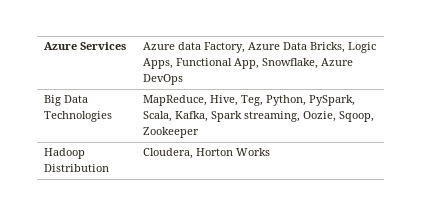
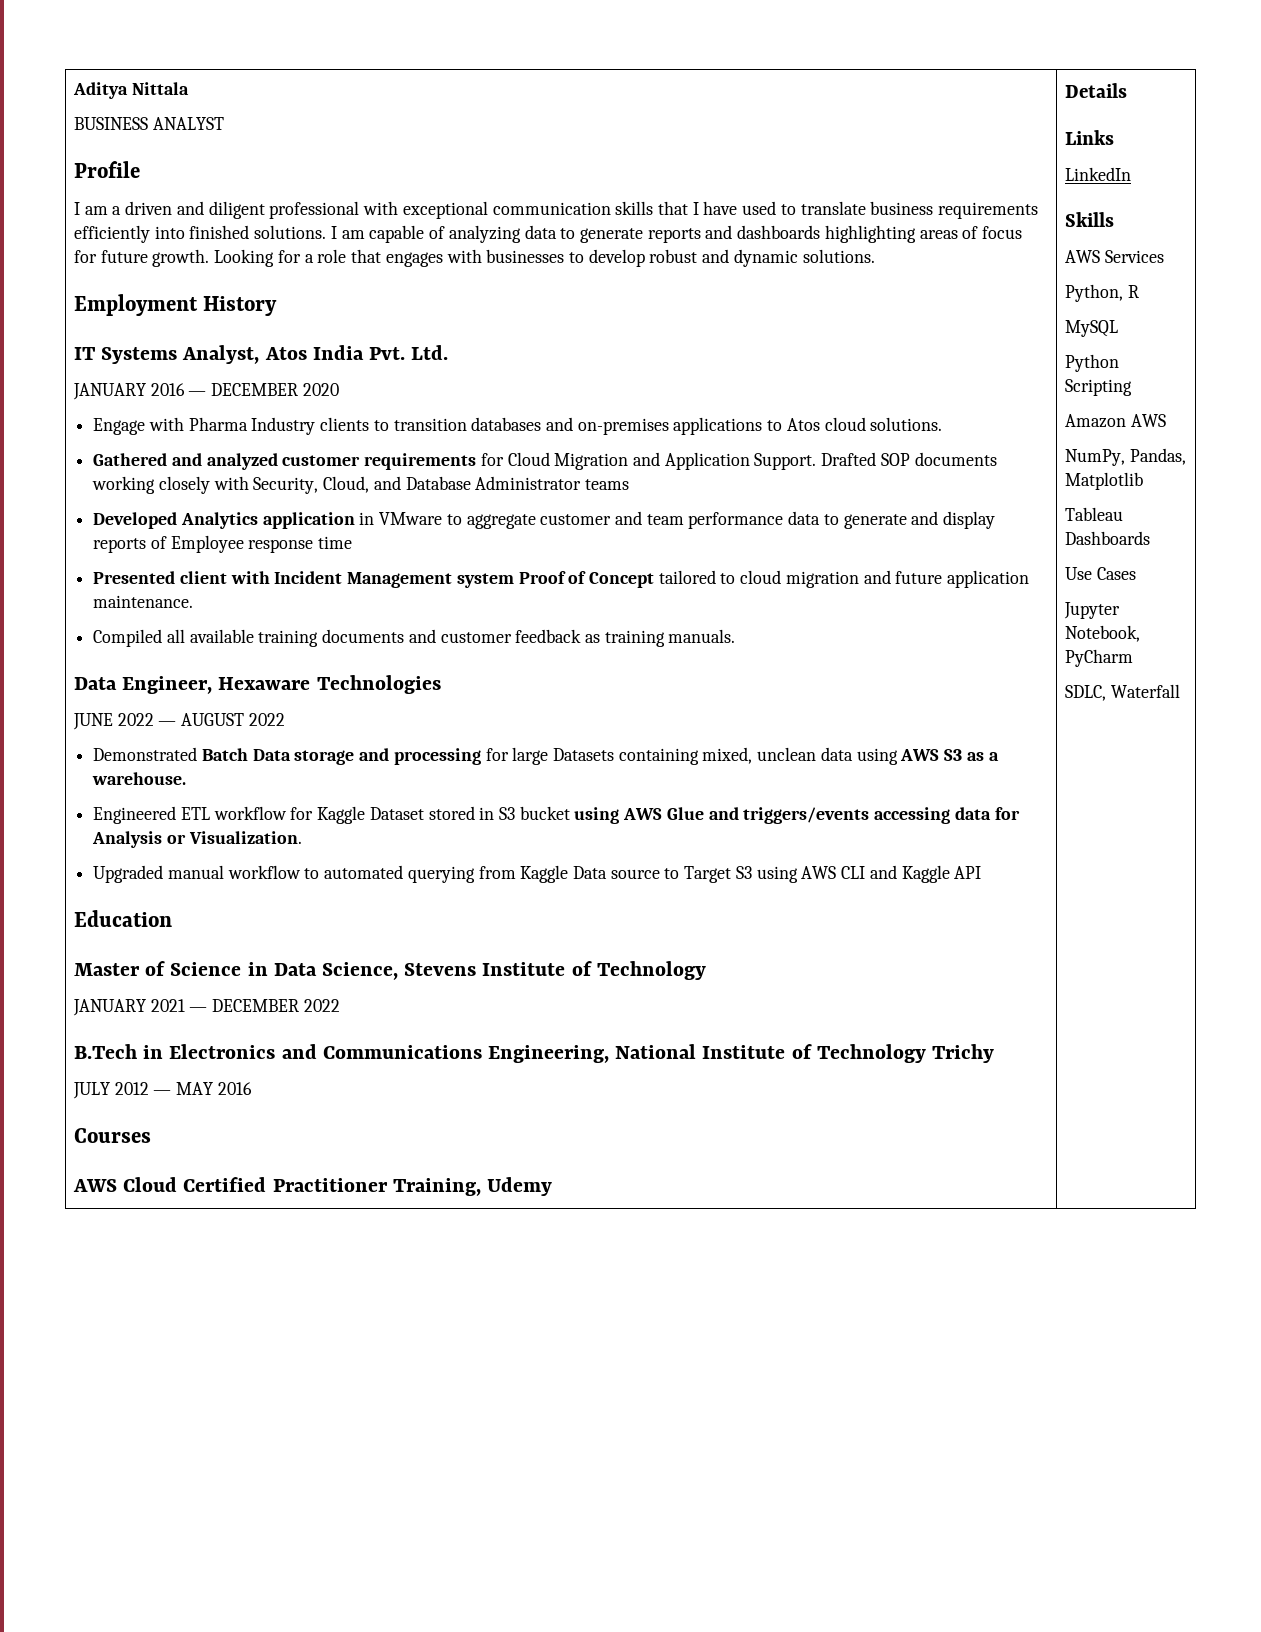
[44,42,127,50] [143,42,377,53] [143,58,354,69] [143,74,184,85] [44,95,89,106] [44,111,113,122] [143,95,356,106] [143,111,375,122] [143,127,200,138] [44,148,86,159] [44,164,110,172] [143,148,271,159] Azure Services | Azure data Factory, Azure Data Bricks, Logic Apps, Functional App, Snowflake, Azure DevOps // Big Data Technologies | MapReduce, Hive, Teg, Python, PySpark, Scala, Kafka, Spark streaming, Oozie, Sqoop, Zookeeper // Hadoop Distribution | Cloudera, Horton Works -> [72,82,189,99] [73,117,224,130] [73,161,140,178] [73,201,1039,219] [73,225,1023,243] [73,249,875,267] [73,294,278,316] [73,345,449,364] [72,383,339,400] [93,417,943,435] [93,452,997,470] [92,476,630,494] [93,511,996,529] [93,535,353,553] [93,570,1030,588] [93,595,194,608] [93,629,736,647] [73,675,441,694] [72,713,285,730] [93,747,999,765] [92,772,187,785] [93,806,1020,824] [92,831,302,848] [93,865,982,883] [73,910,172,927] [73,961,706,980] [72,999,340,1016] [73,1044,995,1063] [72,1082,252,1099] [73,1128,151,1143] [72,1177,553,1196] [1064,83,1127,98] [1064,130,1114,145] [1064,167,1131,181] [1064,212,1114,227] [1064,250,1164,263] [1064,284,1139,302] [1064,320,1118,337] [1064,354,1119,372] [1064,379,1132,396] [1064,414,1166,428] [1064,448,1186,466] [1064,472,1143,490] [1064,507,1123,521] [1064,531,1150,545] [1064,567,1136,580] [1063,602,1120,619] [1064,625,1140,642] [1064,649,1133,667] [1064,684,1180,701] Aditya Nittala // BUSINESS ANALYST // Profile // I am a driven and diligent professional with exceptional communication skills that I have used to translate business requirements efficiently into finished solutions. I am capable of analyzing data to generate reports and dashboards highlighting areas of focus for future growth. Looking for a role that engages with businesses to develop robust and dynamic solutions. // Employment History // IT Systems Analyst, Atos India Pvt. Ltd. // JANUARY 2016 — DECEMBER 2020 // Engage with Pharma Industry clients to transition databases and on-premises applications to Atos cloud solutions. // Gathered and analyzed customer requirements for Cloud Migration and Application Support. Drafted SOP documents working closely with Security, Cloud, and Database Administrator teams // Developed Analytics application in VMware to aggregate customer and team performance data to generate and display reports of Employee response time // Presented client with Incident Management system Proof of Concept tailored to cloud migration and future application maintenance. // Compiled all available training documents and customer feedback as training manuals. // Data Engineer, Hexaware Technologies // JUNE 2022 — AUGUST 2022 // Demonstrated Batch Data storage and processing for large Datasets containing mixed, unclean data using AWS S3 as a warehouse. // Engineered ETL workflow for Kaggle Dataset stored in S3 bucket using AWS Glue and triggers/events accessing data for Analysis or Visualization. // Upgraded manual workflow to automated querying from Kaggle Data source to Target S3 using AWS CLI and Kaggle API // Education // Master of Science in Data Science, Stevens Institute of Technology // JANUARY 2021 — DECEMBER 2022 // B.Tech in Electronics and Communications Engineering, National Institute of Technology Trichy // JULY 2012 — MAY 2016 // Courses // AWS Cloud Certified Practitioner Training, Udemy | Details // Links // LinkedIn // Skills // AWS Services // Python, R // MySQL // Python Scripting // Amazon AWS // NumPy, Pandas, Matplotlib // Tableau Dashboards // Use Cases // Jupyter Notebook, PyCharm // SDLC, Waterfall

